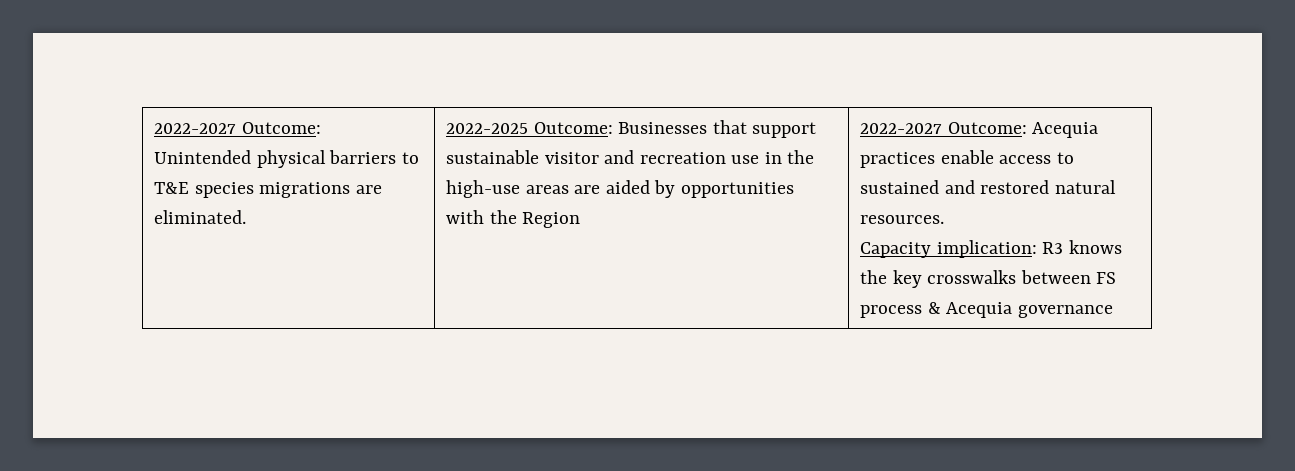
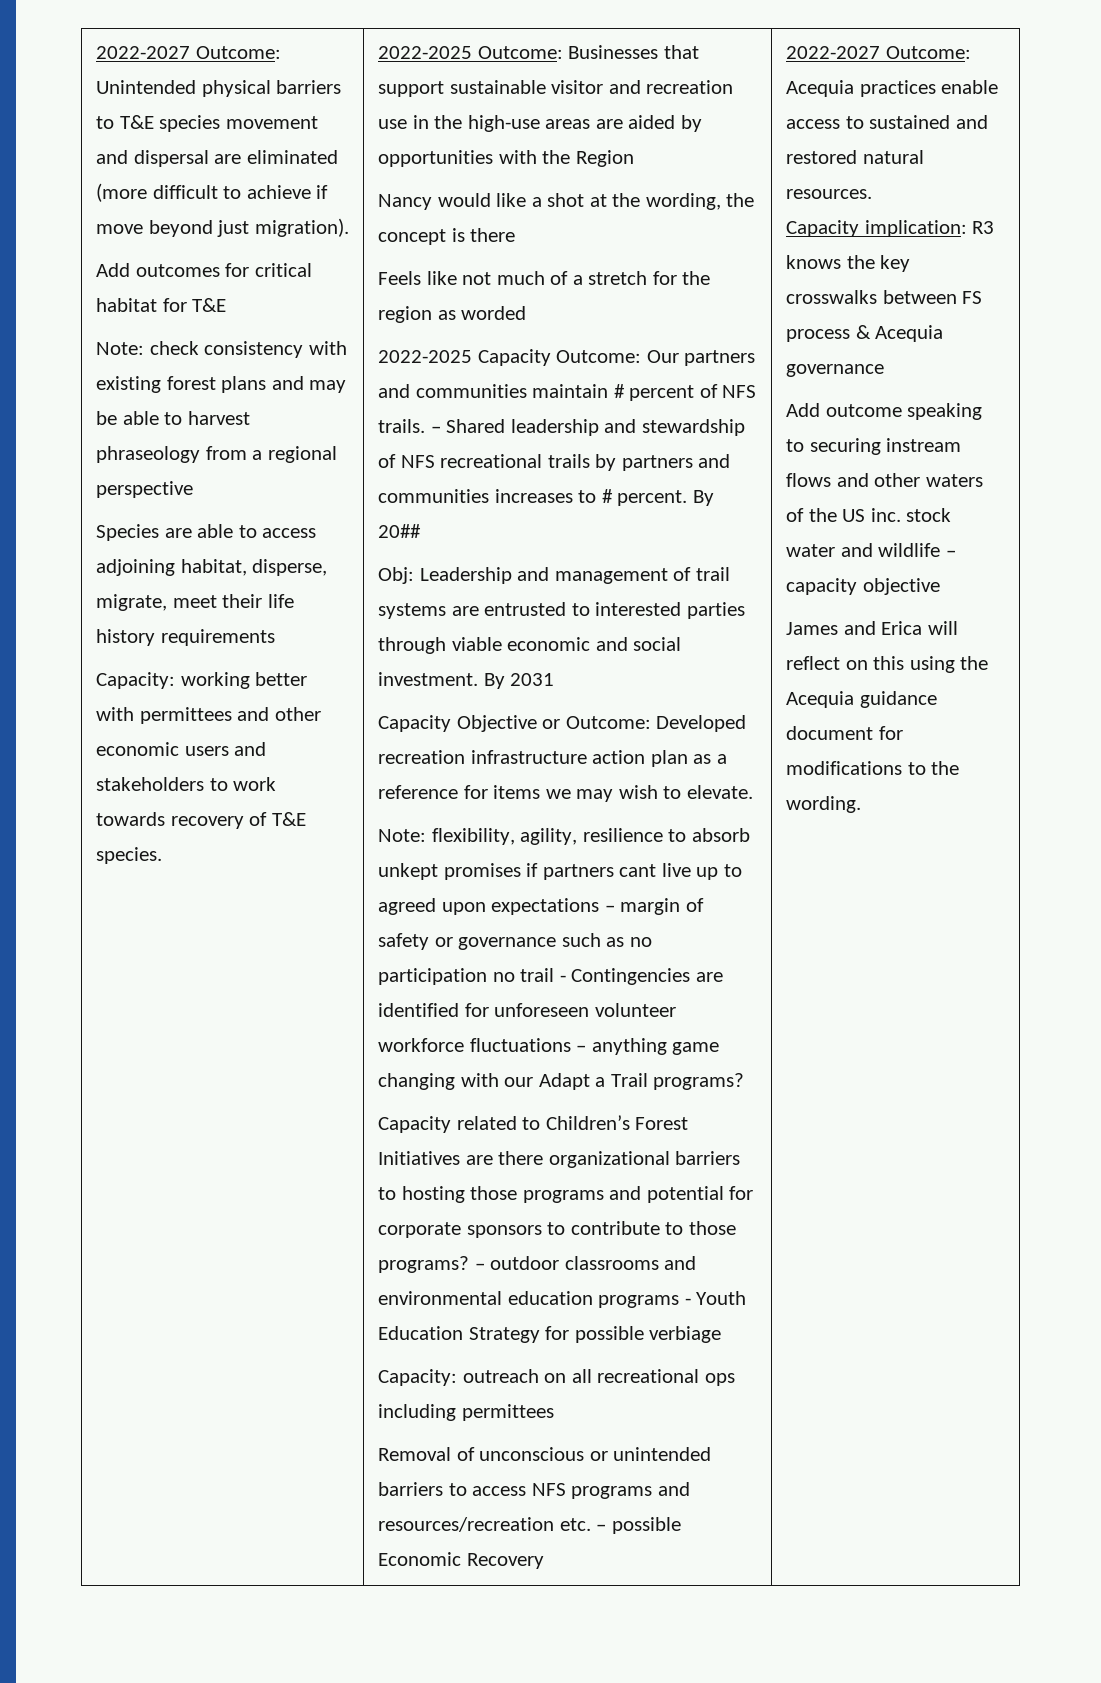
[259,182,382,198] [154,210,247,224] migrations are eliminated. -> [225,116,318,129] [96,150,338,167] [96,183,329,202] [96,218,349,237] [96,263,312,277] [96,298,227,312] [96,341,347,358] [96,376,347,393] [96,411,250,425] [96,446,337,463] [96,481,194,498] [96,524,317,541] [96,559,328,576] [96,594,294,611] [96,629,275,646] [96,672,308,689] [96,707,321,724] [96,742,267,756] [96,777,277,791] [96,812,306,829] [96,847,163,864] movement and dispersal are eliminated (more difficult to achieve if move beyond just migration). // Add outcomes for critical habitat for T&E // Note: check consistency with existing forest plans and may be able to harvest phraseology from a regional perspective // Species are able to access adjoining habitat, disperse, migrate, meet their life history requirements // Capacity: working better with permittees and other economic users and stakeholders to work towards recovery of T&E species.
(581, 220) none -> [378,193,755,210] [378,228,516,245] [378,271,711,285] [378,306,527,323] [378,349,756,366] [378,384,757,401] [378,419,745,436] [378,454,731,471] [378,489,714,506] [378,524,422,538] [378,567,730,584] [378,602,745,619] [378,637,682,654] [378,672,555,689] [378,715,747,732] [378,750,727,767] [378,785,753,802] [378,828,750,845] [378,863,742,880] [378,898,704,915] [378,933,652,950] [378,968,723,985] [378,1003,676,1017] [378,1038,720,1055] [378,1073,745,1090] [378,1115,689,1133] [378,1151,741,1168] [378,1186,754,1203] [378,1221,736,1238] [378,1256,697,1273] [378,1291,747,1308] [378,1326,722,1343] [378,1369,735,1386] [378,1404,554,1421] [378,1447,712,1461] [378,1482,690,1499] [378,1517,681,1534] [378,1552,544,1569] // Nancy would like a shot at the wording, the concept is there // Feels like not much of a stretch for the region as worded // 2022-2025 Capacity Outcome: Our partners and communities maintain # percent of NFS trails. – Shared leadership and stewardship of NFS recreational trails by partners and communities increases to # percent. By 20## // Obj: Leadership and management of trail systems are entrusted to interested parties through viable economic and social investment. By 2031 // Capacity Objective or Outcome: Developed recreation infrastructure action plan as a reference for items we may wish to elevate. // Note: flexibility, agility, resilience to absorb unkept promises if partners cant live up to agreed upon expectations – margin of safety or governance such as no participation no trail - Contingencies are identified for unforeseen volunteer workforce fluctuations – anything game changing with our Adapt a Trail programs? // Capacity related to Children’s Forest Initiatives are there organizational barriers to hosting those programs and potential for corporate sponsors to contribute to those programs? – outdoor classrooms and environmental education programs - Youth Education Strategy for possible verbiage // Capacity: outreach on all recreational ops including permittees // Removal of unconscious or unintended barriers to access NFS programs and resources/recreation etc. – possible Economic Recovery
(1113, 311) none -> [786,403,983,420] [786,438,962,455] [786,473,983,487] [786,508,952,522] [786,543,956,557] [786,578,940,595] [786,621,958,635] [786,656,989,673] [786,691,937,708] [786,726,903,740] [786,761,960,775] [786,796,862,813] // Add outcome speaking to securing instream flows and other waters of the US inc. stock water and wildlife – capacity objective // James and Erica will reflect on this using the Acequia guidance document for modifications to the wording.

